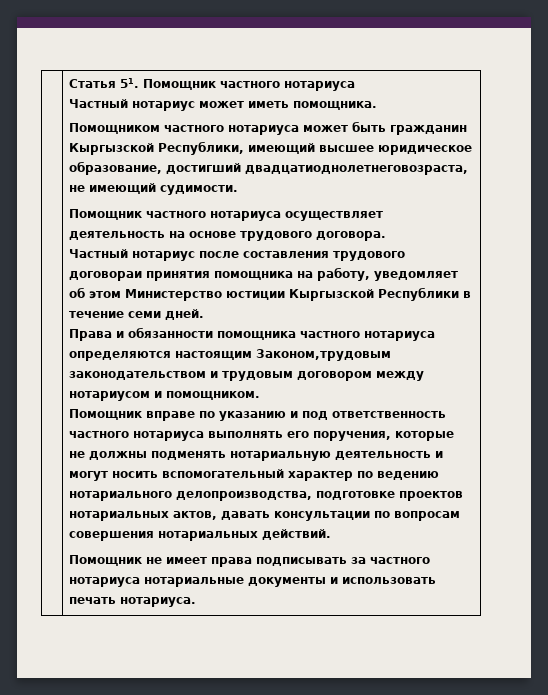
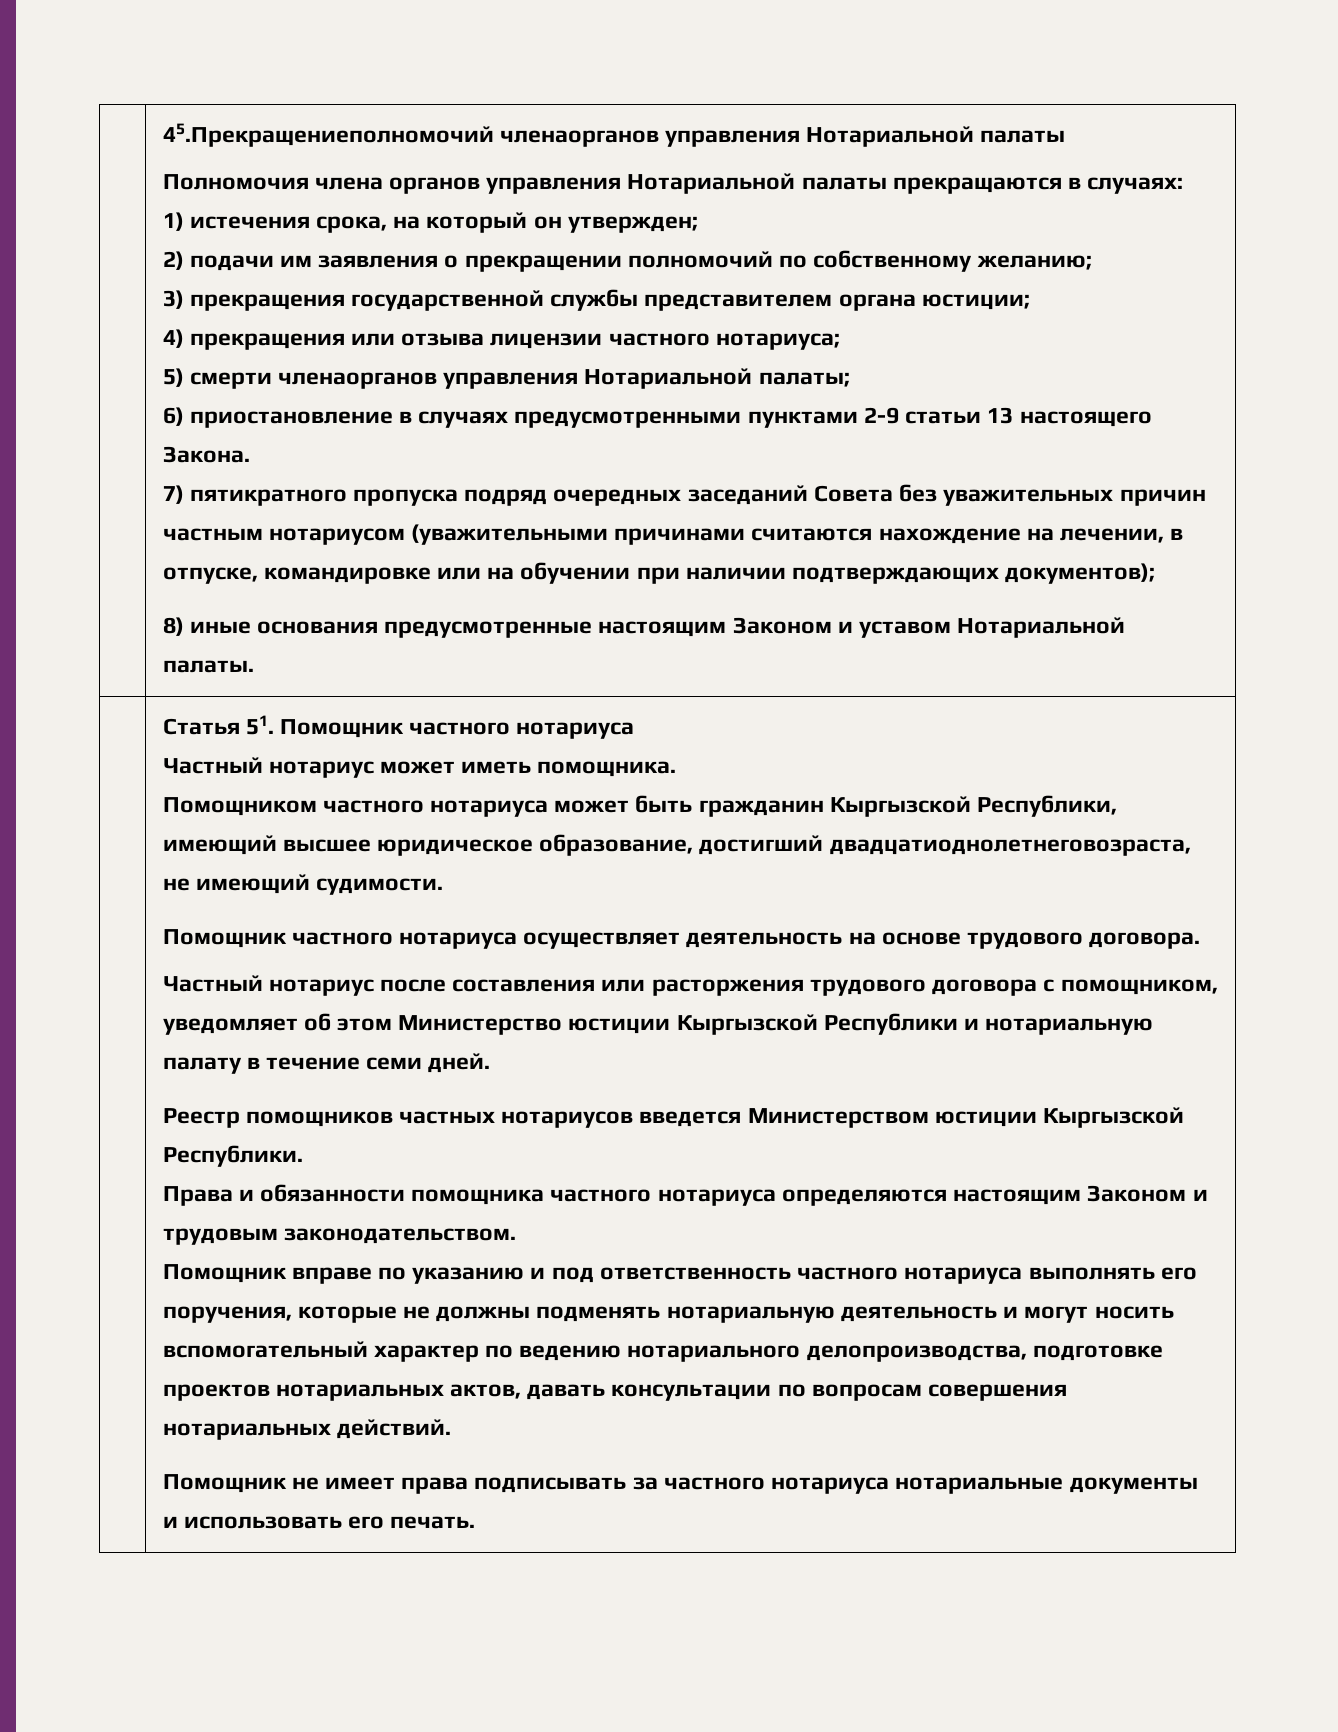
(69, 83) none -> [162,123,1066,147] [162,173,1184,194] [162,212,698,233] [162,250,1092,272] [162,289,1030,311] [162,329,840,350] [162,368,850,389] [162,407,1152,428] [162,446,250,463] [162,484,1206,506] [162,524,1184,545] [162,562,1156,584] [162,617,1126,638] [162,660,254,673] | 45.Прекращениеполномочий членаорганов управления Нотариальной палаты // Полномочия члена органов управления Нотариальной палаты прекращаются в случаях: // 1) истечения срока, на который он утвержден; // 2) подачи им заявления о прекращении полномочий по собственному желанию; // 3) прекращения государственной службы представителем органа юстиции; // 4) прекращения или отзыва лицензии частного нотариуса; // 5) смерти членаорганов управления Нотариальной палаты; // 6) приостановление в случаях предусмотренными пунктами 2-9 статьи 13 настоящего Закона. // 7) пятикратного пропуска подряд очередных заседаний Совета без уважительных причин частным нотариусом (уважительными причинами считаются нахождение на лечении, в отпуске, командировке или на обучении при наличии подтверждающих документов); // 8) иные основания предусмотренные настоящим Законом и уставом Нотариальной палаты. //
[333,251,406,261] [69,267,371,281] трудового договораи принятия помощника на работу, -> [601,979,1218,996] или расторжения трудового договора с помощником,
(460, 294) none -> [964,1018,1154,1035] [162,1057,242,1074] и нотариальную палату
(205, 314) none -> [162,1107,1185,1128] [162,1145,303,1167] // Реестр помощников частных нотариусов введется Министерством юстиции Кыргызской Республики.
[256,349,392,361] [69,371,425,381] [69,391,261,401] Законом,трудовым законодательством и трудовым договором между нотариусом и помощником. -> [1087,1185,1208,1202] [162,1228,516,1245] Законом и трудовым законодательством.
[69,597,197,607] печать нотариуса. -> [348,1516,476,1529] его печать.

